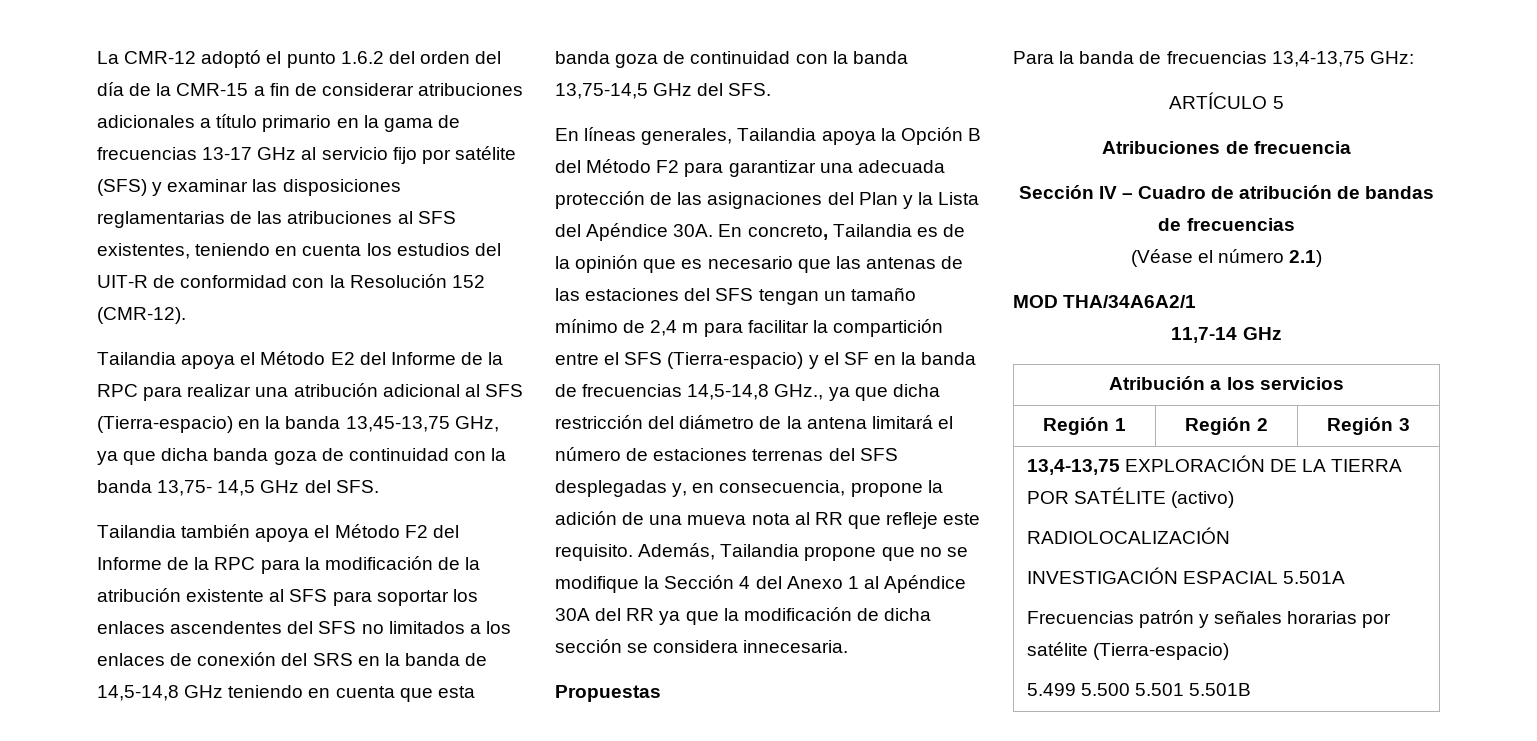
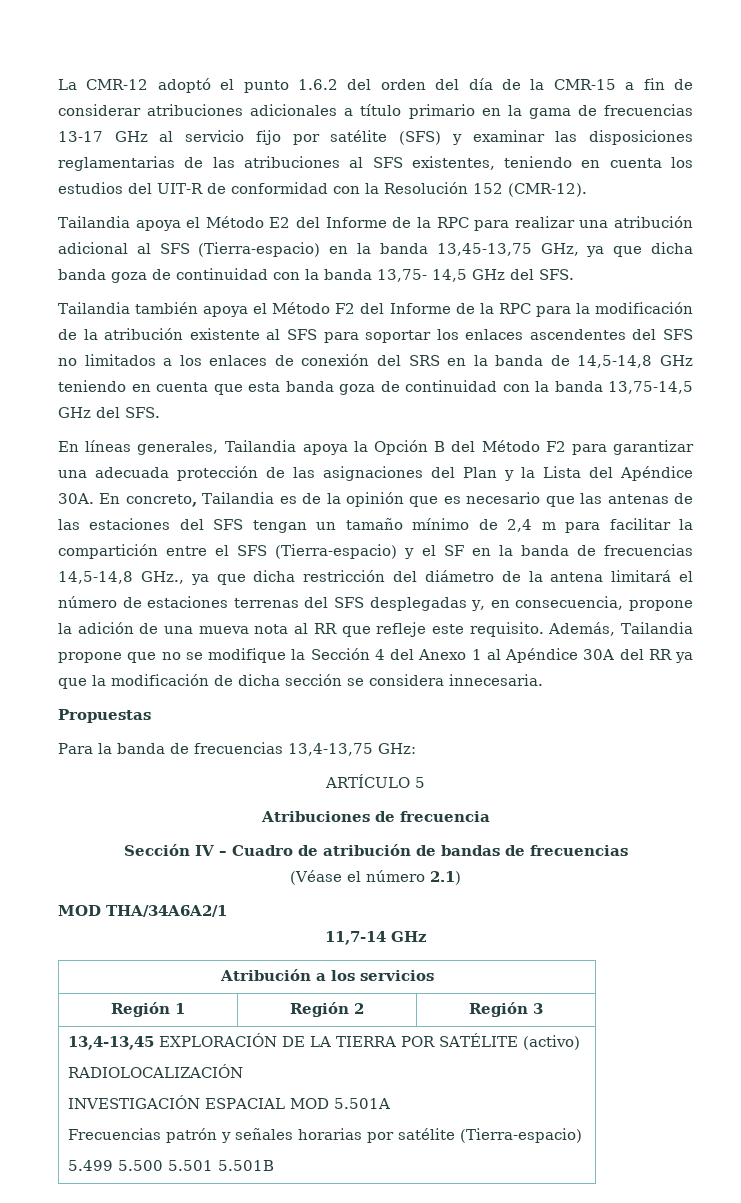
[1026,459,1120,475] 13,4-13,75 -> [68,1036,155,1050] 13,4-13,45
(1278, 577) none -> [290,1098,330,1109] MOD

